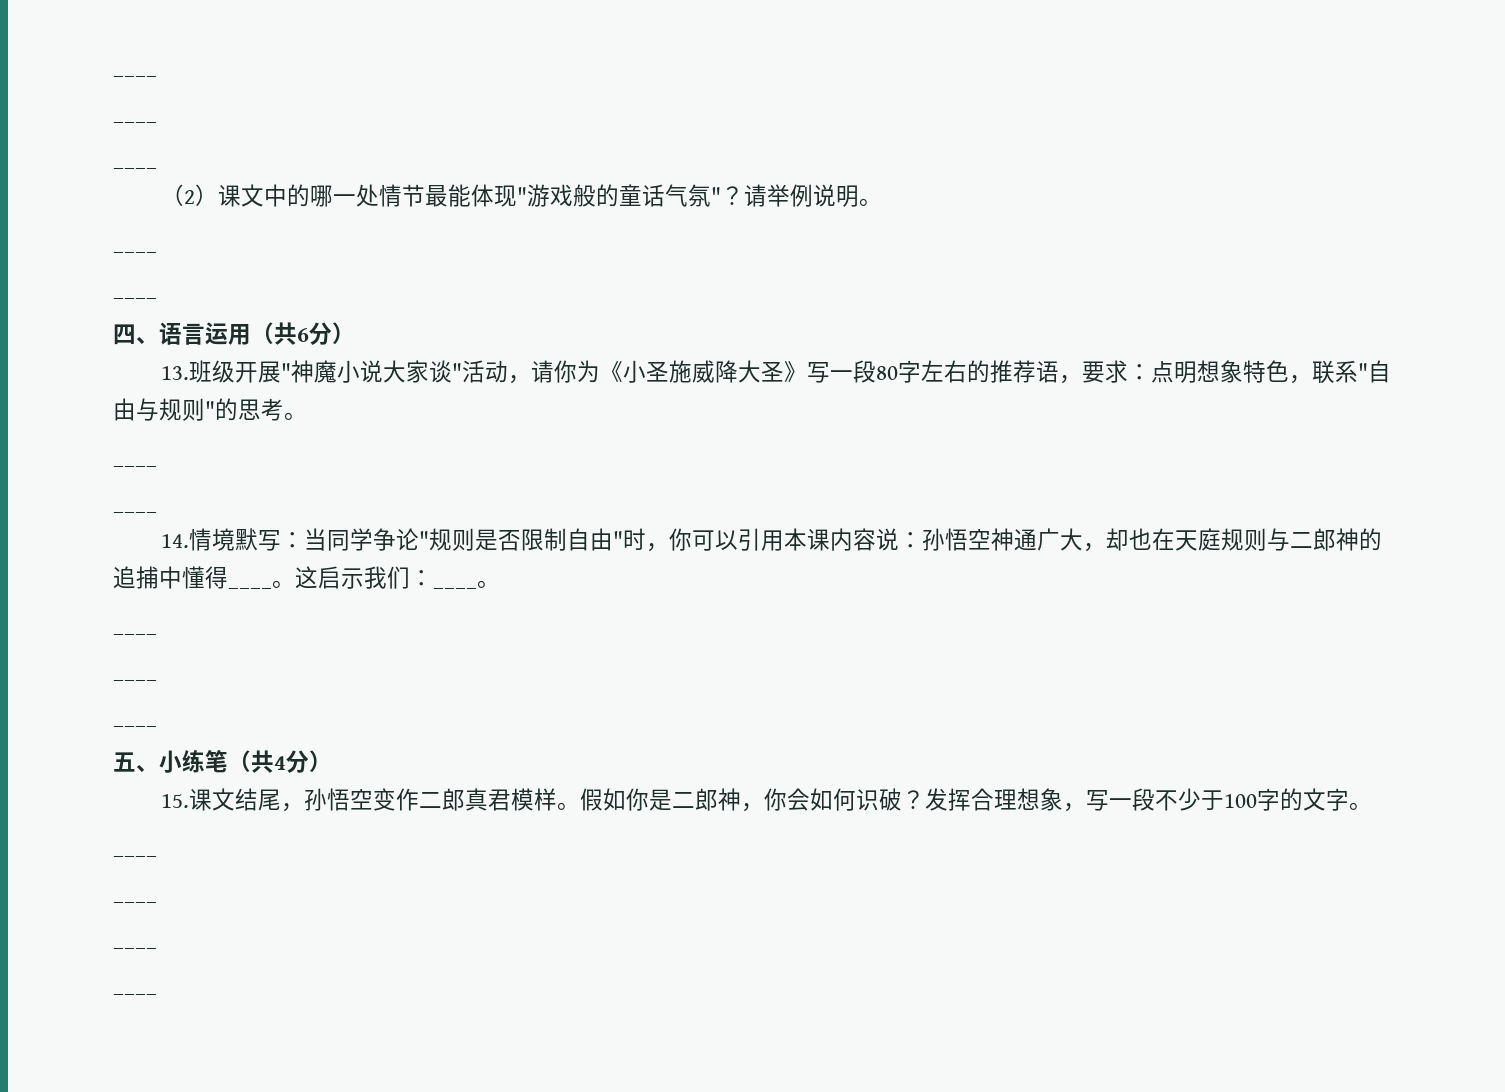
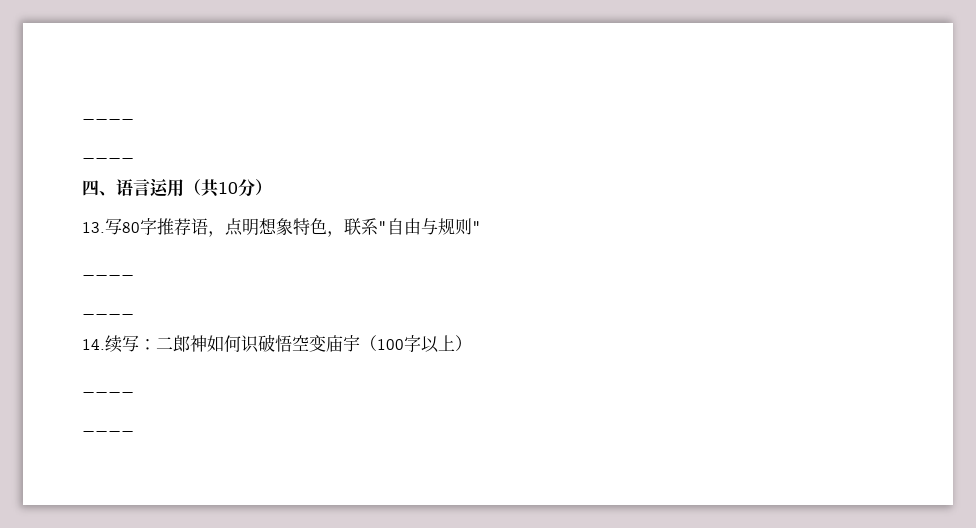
[113,74,157,77] [113,120,157,123] [113,166,157,169] [160,184,882,207] [113,250,157,253] [113,296,157,299] ____ // ____ // ____ // （2）课文中的哪一处情节最能体现"游戏般的童话气氛"？请举例说明。 // ____ // ____ -> [82,116,134,120] [82,155,134,159] ____ // ____
[297,328,309,342] 6 -> [218,182,238,194] 10
[188,360,990,384] 班级开展"神魔小说大家谈"活动，请你为《小圣施威降大圣》写一段80字左右的 -> [105,218,157,235] 写80字
[1081,360,1151,383] 要求： -> (225, 234) none
[215,398,307,421] 的思考。 -> (481, 227) none
[188,528,1382,552] [113,566,433,589] [433,580,500,589] [113,632,157,635] [113,678,157,681] [113,724,157,727] [113,750,332,773] [160,788,1372,812] [113,854,157,857] [113,900,157,903] 情境默写：当同学争论"规则是否限制自由"时，你可以引用本课内容说：孙悟空神通广大，却也在天庭规则与二郎神的追捕中懂得____。这启示我们：____。 // ____ // ____ // ____ // 五、小练笔（共4分） // 15.课文结尾，孙悟空变作二郎真君模样。假如你是二郎神，你会如何识破？发挥合理想象，写一段不少于100字的文字。 // ____ // ____ -> [105,334,472,353] 续写：二郎神如何识破悟空变庙宇（100字以上）

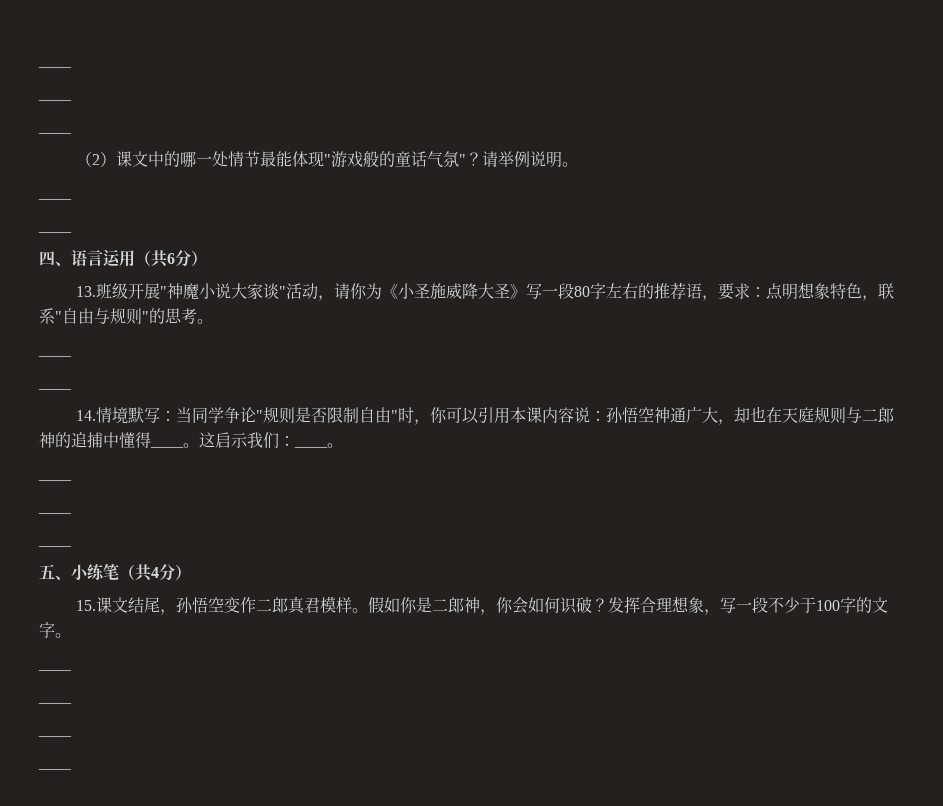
[82,116,134,120] [82,155,134,159] ____ // ____ -> [38,66,72,68] [38,99,72,101] [38,132,72,134] [75,151,578,168] [38,198,72,200] [38,231,72,233] ____ // ____ // ____ // （2）课文中的哪一处情节最能体现"游戏般的童话气氛"？请举例说明。 // ____ // ____
[218,182,238,194] 10 -> [167,253,175,264] 6
[105,218,157,235] 写80字 -> [95,283,654,301] 班级开展"神魔小说大家谈"活动，请你为《小圣施威降大圣》写一段80字左右的
(225, 234) none -> [717,283,766,300] 要求：
(481, 227) none -> [149,308,213,324] 的思考。
[105,334,472,353] [82,389,134,393] [82,428,134,432] 续写：二郎神如何识破悟空变庙宇（100字以上） // ____ // ____ -> [95,406,894,425] [39,432,295,449] [294,443,343,448] [38,479,72,481] [38,512,72,514] [38,545,72,547] [39,563,191,581] [75,596,888,615] [39,622,71,638] [38,669,72,671] [38,702,72,704] [38,735,72,737] [38,768,72,770] 情境默写：当同学争论"规则是否限制自由"时，你可以引用本课内容说：孙悟空神通广大，却也在天庭规则与二郎神的追捕中懂得____。这启示我们：____。 // ____ // ____ // ____ // 五、小练笔（共4分） // 15.课文结尾，孙悟空变作二郎真君模样。假如你是二郎神，你会如何识破？发挥合理想象，写一段不少于100字的文字。 // ____ // ____ // ____ // ____

